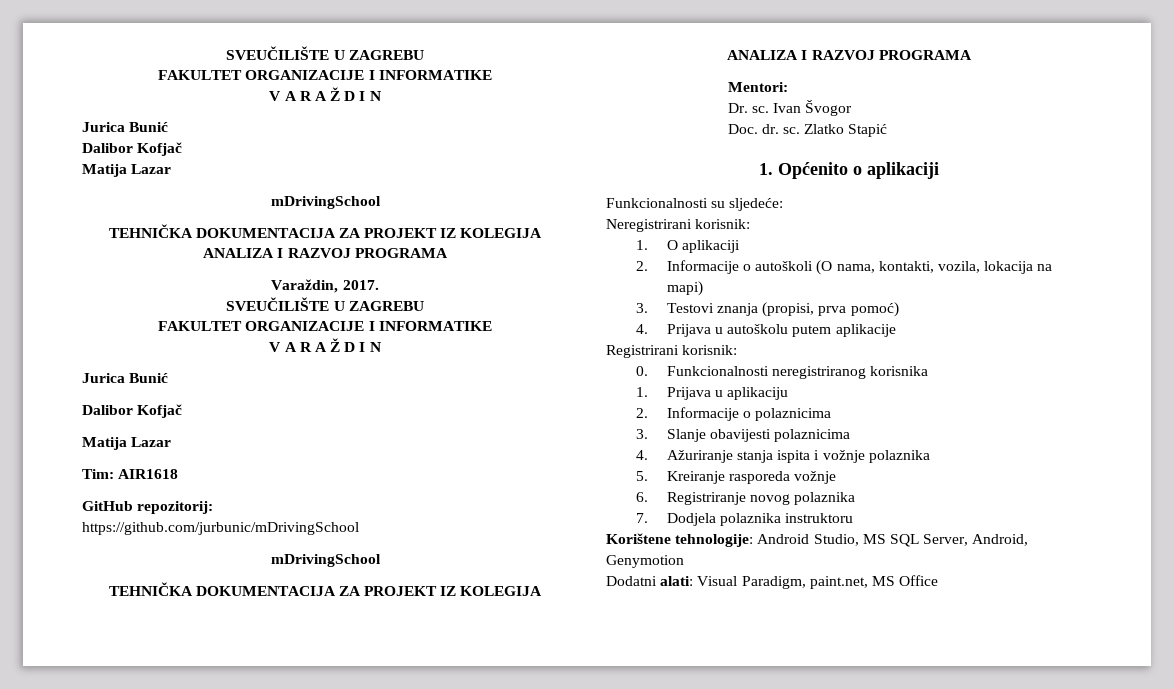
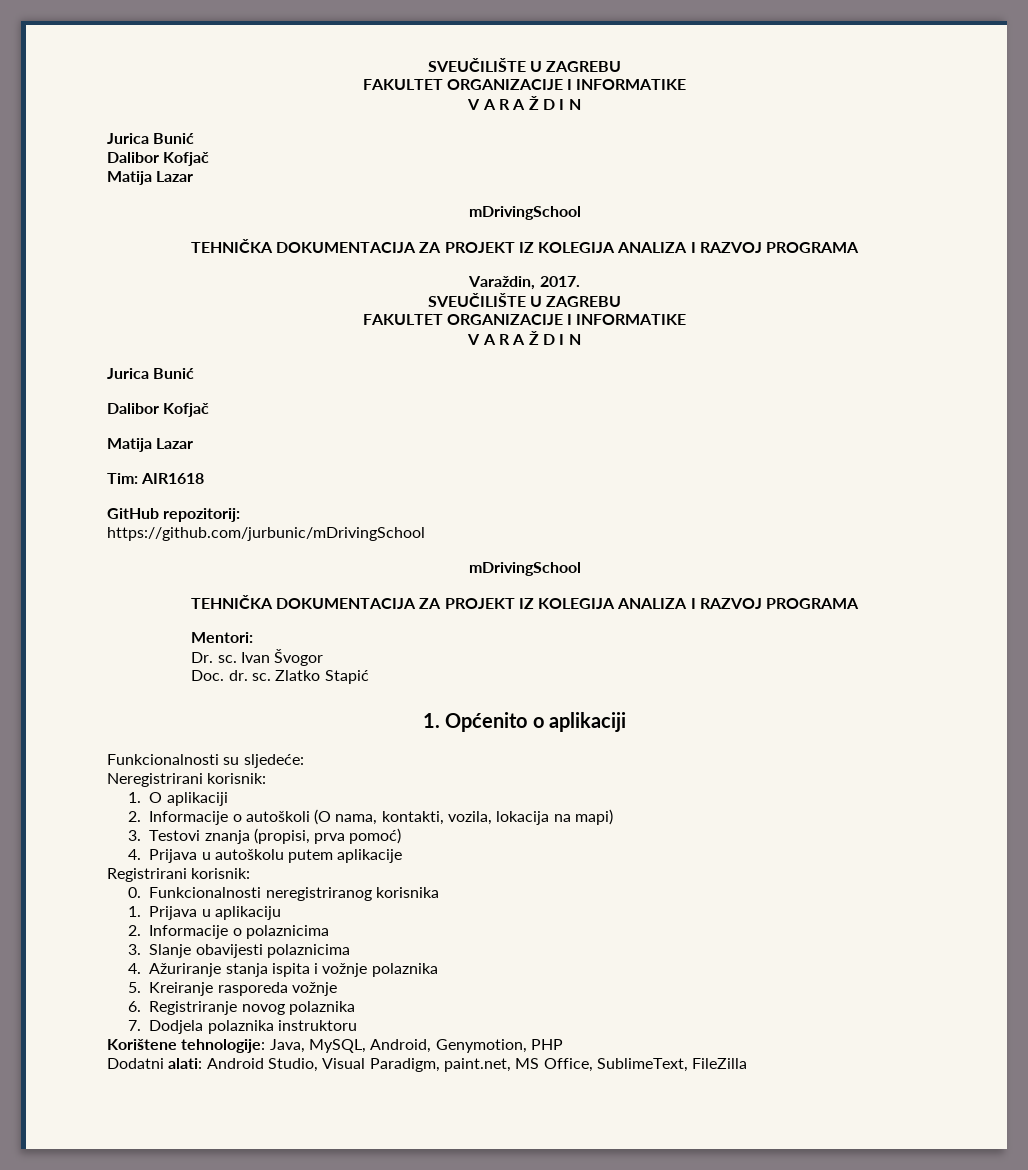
[757,534,1029,547] [606,555,684,568] Android Studio, MS SQL Server, Android, Genymotion -> [269,1039,563,1053] Java, MySQL, Android, Genymotion, PHP
(694, 581) none -> [206,1058,318,1072] Android Studio,
[899,575,939,586] Office -> [543,1058,748,1072] Office, SublimeText, FileZilla

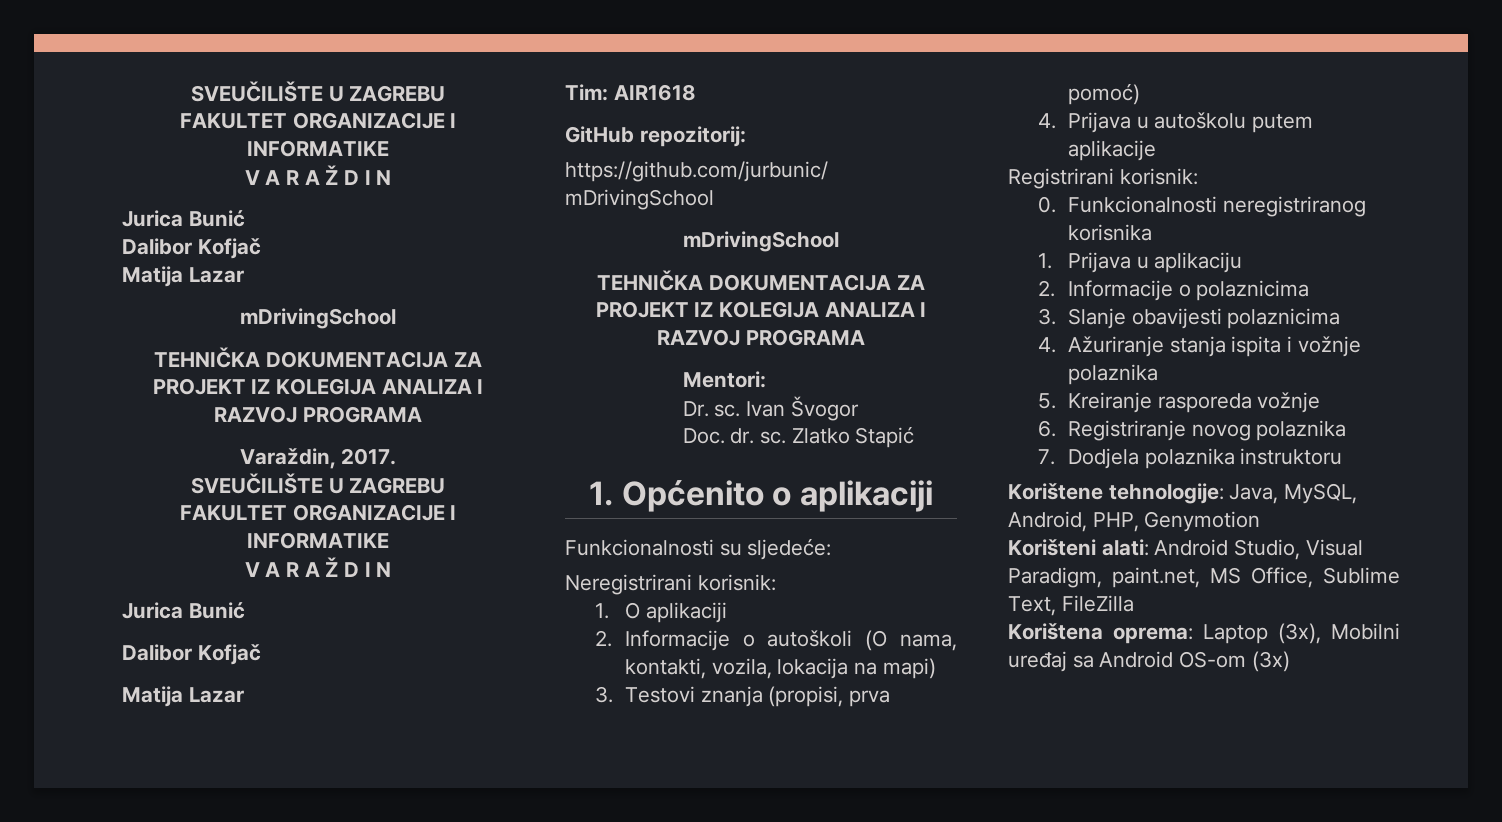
[435,1039,563,1053] [107,1058,164,1069] Genymotion, PHP // Dodatni -> [1092,511,1261,532] [1008,539,1096,556] PHP, Genymotion // Korišteni
[596,1058,688,1072] SublimeText, -> [1323,567,1400,584] [1008,596,1056,616] Sublime Text,
(748, 1063) none -> [1008,623,1400,644] [1008,651,1290,672] // Korištena oprema: Laptop (3x), Mobilni uređaj sa Android OS-om (3x)

